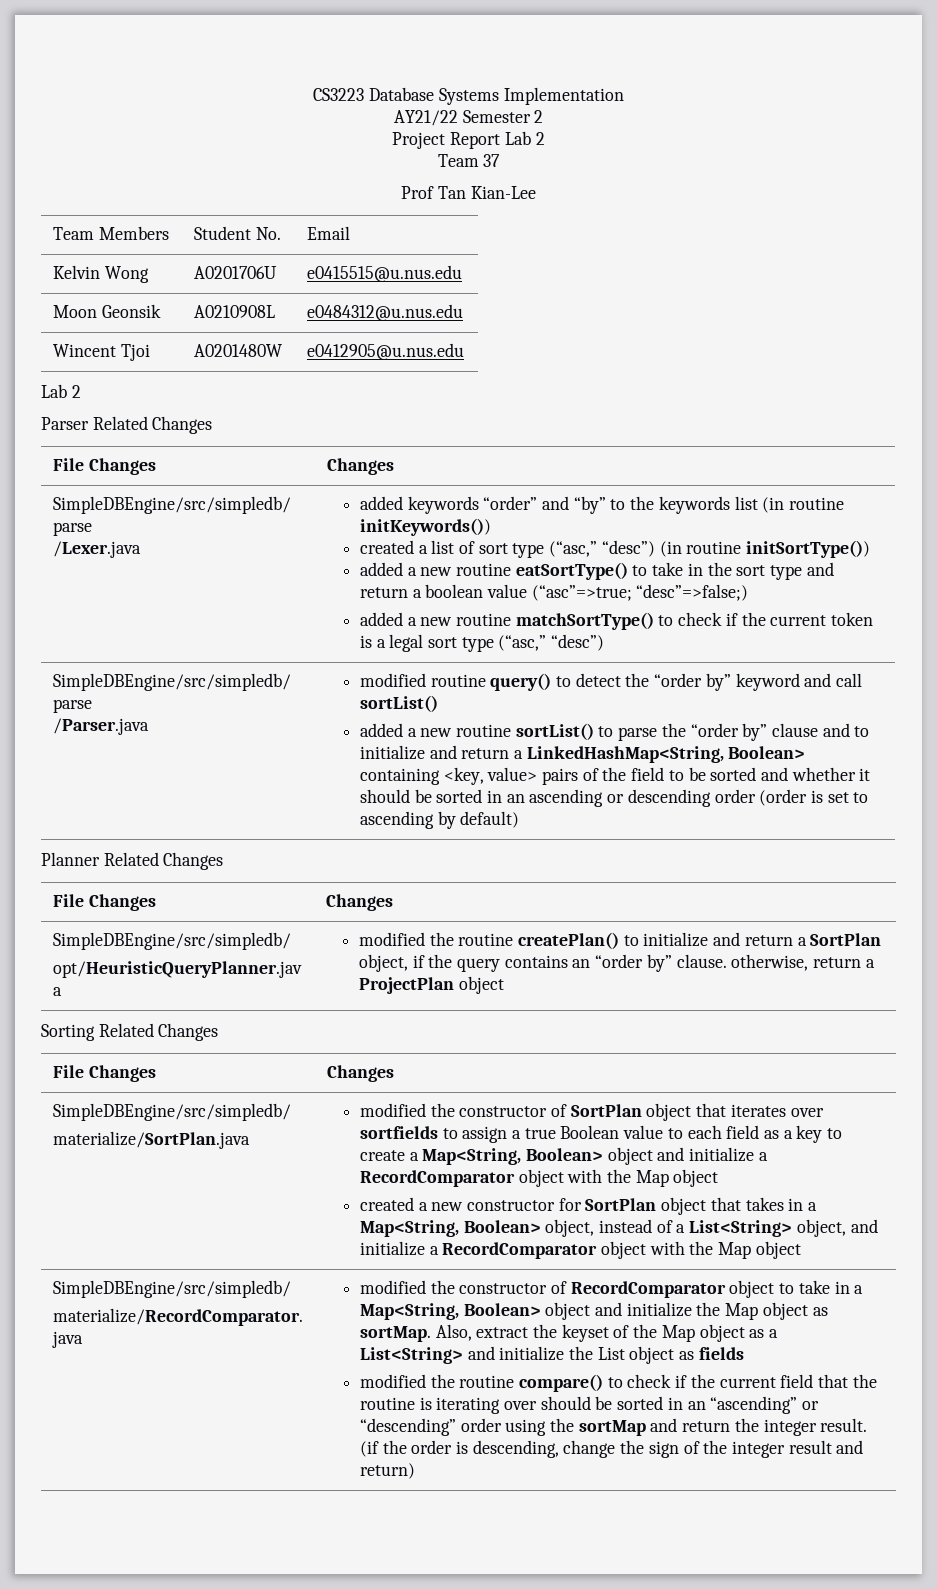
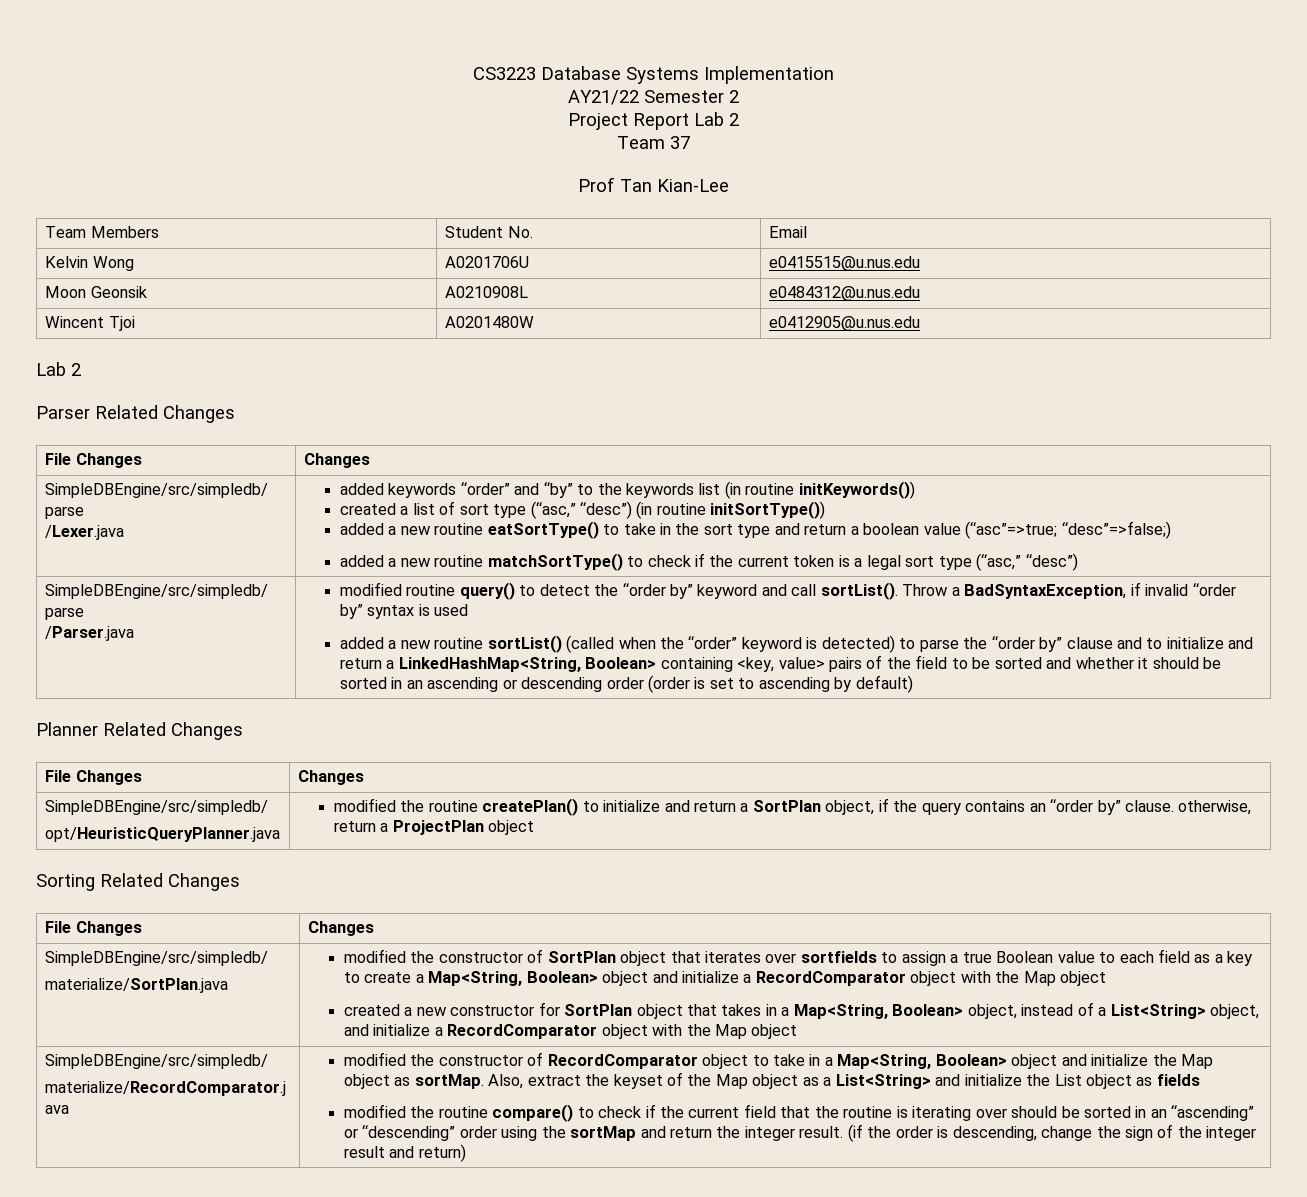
[359,695,438,712] sortList() -> [820,582,1236,600] [339,604,469,619] sortList(). Throw a BadSyntaxException, if invalid “order by” syntax is used
(594, 731) none -> [566,635,895,653] (called when the “order” keyword is detected)

